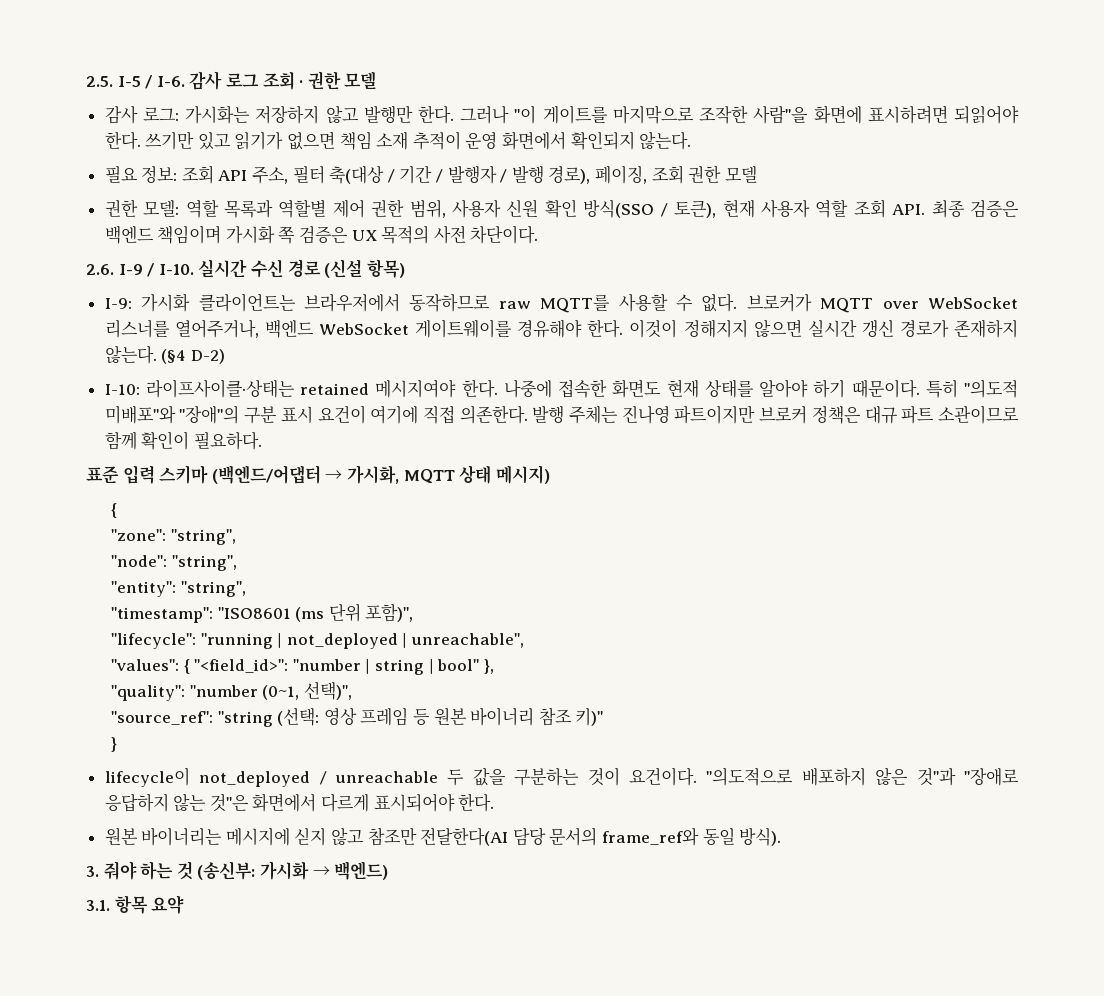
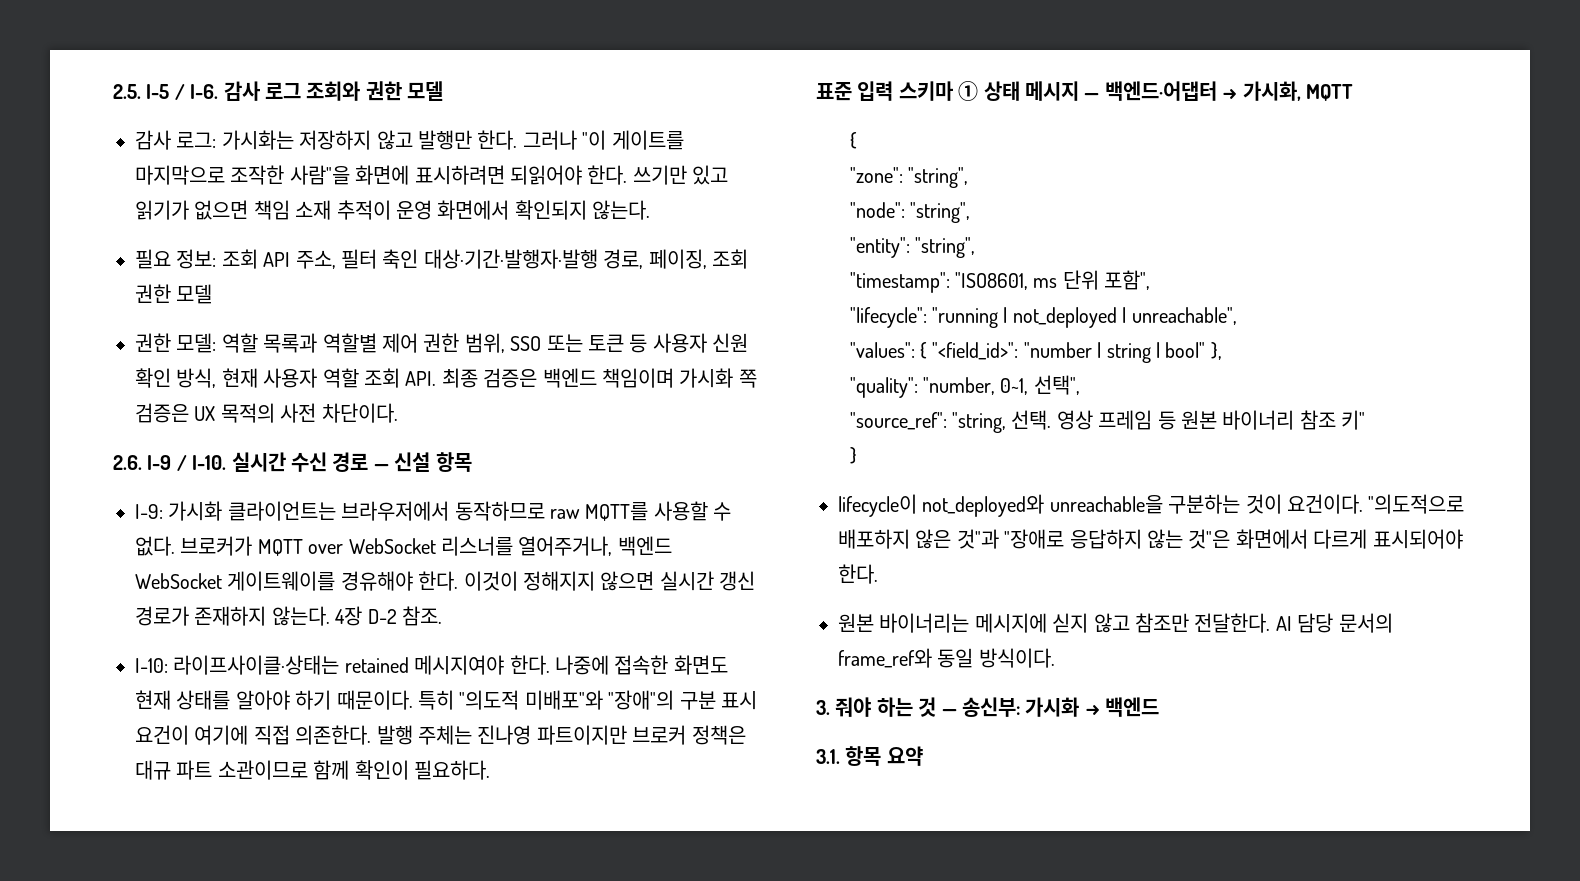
[262,71,304,90] 조회 · -> [306,81,361,101] 조회와
[329,165,591,184] 축(대상 / 기간 / 발행자 / 발행 경로), -> [382,249,644,269] 축인 대상·기간·발행자·발행 경로,
[452,199,717,218] 사용자 신원 확인 방식(SSO / 토큰), -> [510,333,749,353] [135,368,217,388] SSO 또는 토큰 등 사용자 신원 확인 방식,
[324,259,405,278] (신설 항목) -> [373,452,472,472] — 신설 항목
[161,349,225,364] (§4 D-2) -> [335,606,442,626] 4장 D-2 참조.
[211,465,321,484] (백엔드/어댑터 -> [958,81,1217,101] ① 상태 메시지 — 백엔드·어댑터
[459,465,550,484] 상태 메시지) -> (1353, 92) none
[217,603,414,622] "ISO8601 (ms 단위 포함)", -> [954,270,1151,290] "ISO8601, ms 단위 포함",
[189,681,352,700] "number (0~1, 선택)", -> [922,375,1080,395] "number, 0~1, 선택",
[217,707,320,727] "string (선택: -> [951,410,1052,433] "string, 선택.
[575,708,604,726] 키)" -> [1341,410,1366,430] 키"
[199,767,506,787] not_deployed / unreachable 두 값을 -> [922,494,1163,517] not_deployed와 unreachable을
[420,827,509,846] 전달한다(AI -> [1194,613,1292,633] 전달한다. AI
[739,827,782,846] 방식). -> [978,648,1055,668] 방식이다.
[197,861,256,880] (송신부: -> [941,697,1020,717] — 송신부:
[334,861,389,880] 백엔드) -> [1105,697,1160,717] 백엔드

